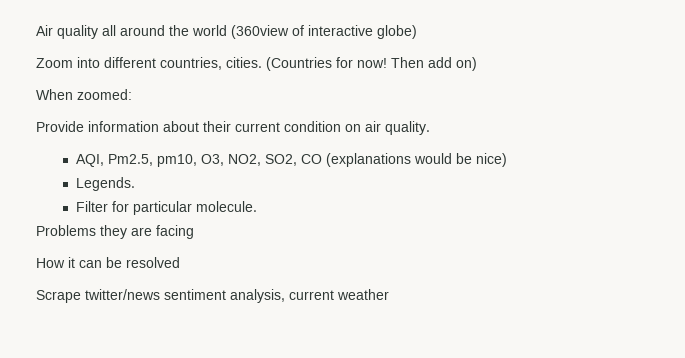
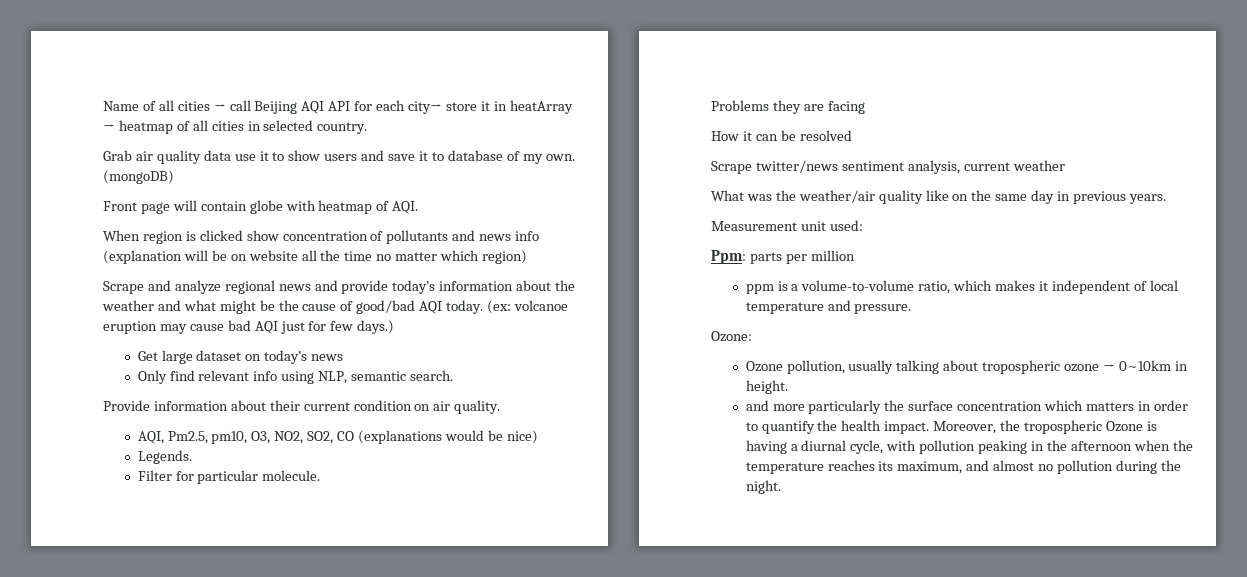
[36,25,417,39] [36,57,477,71] [36,89,132,100] Air quality all around the world (360view of interactive globe) // Zoom into different countries, cities. (Countries for now! Then add on) // When zoomed: -> [103,100,573,114] [103,120,368,134] [103,150,575,164] [103,170,174,184] [103,200,419,214] [103,230,540,244] [103,250,528,264] [103,280,576,294] [102,300,568,314] [103,320,395,334] [137,350,344,364] [137,370,454,384] Name of all cities → call Beijing AQI API for each city→ store it in heatArray → heatmap of all cities in selected country. // Grab air quality data use it to show users and save it to database of my own. (mongoDB) // Front page will contain globe with heatmap of AQI. // When region is clicked show concentration of pollutants and news info (explanation will be on website all the time no matter which region) // Scrape and analyze regional news and provide today’s information about the weather and what might be the cause of good/bad AQI today. (ex: volcanoe eruption may cause bad AQI just for few days.) // Get large dataset on today’s news // Only find relevant info using NLP, semantic search.
(389, 294) none -> [711,190,1166,204] [711,220,863,231] [711,250,855,264] [745,280,1178,294] [745,300,912,314] [711,331,752,342] [745,360,1188,374] [745,380,788,394] [745,400,1188,414] [745,420,1157,434] [745,440,1193,454] [745,460,1181,474] [745,480,781,494] // What was the weather/air quality like on the same day in previous years. // Measurement unit used: // Ppm: parts per million // ppm is a volume-to-volume ratio, which makes it independent of local temperature and pressure. // Ozone: // Ozone pollution, usually talking about tropospheric ozone → 0~10km in height. // and more particularly the surface concentration which matters in order to quantify the health impact. Moreover, the tropospheric Ozone is having a diurnal cycle, with pollution peaking in the afternoon when the temperature reaches its maximum, and almost no pollution during the night.

